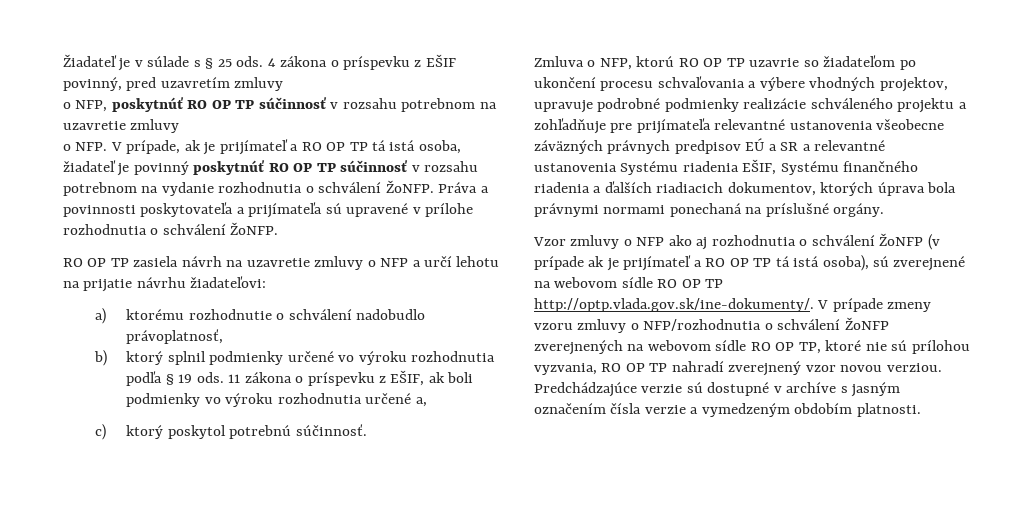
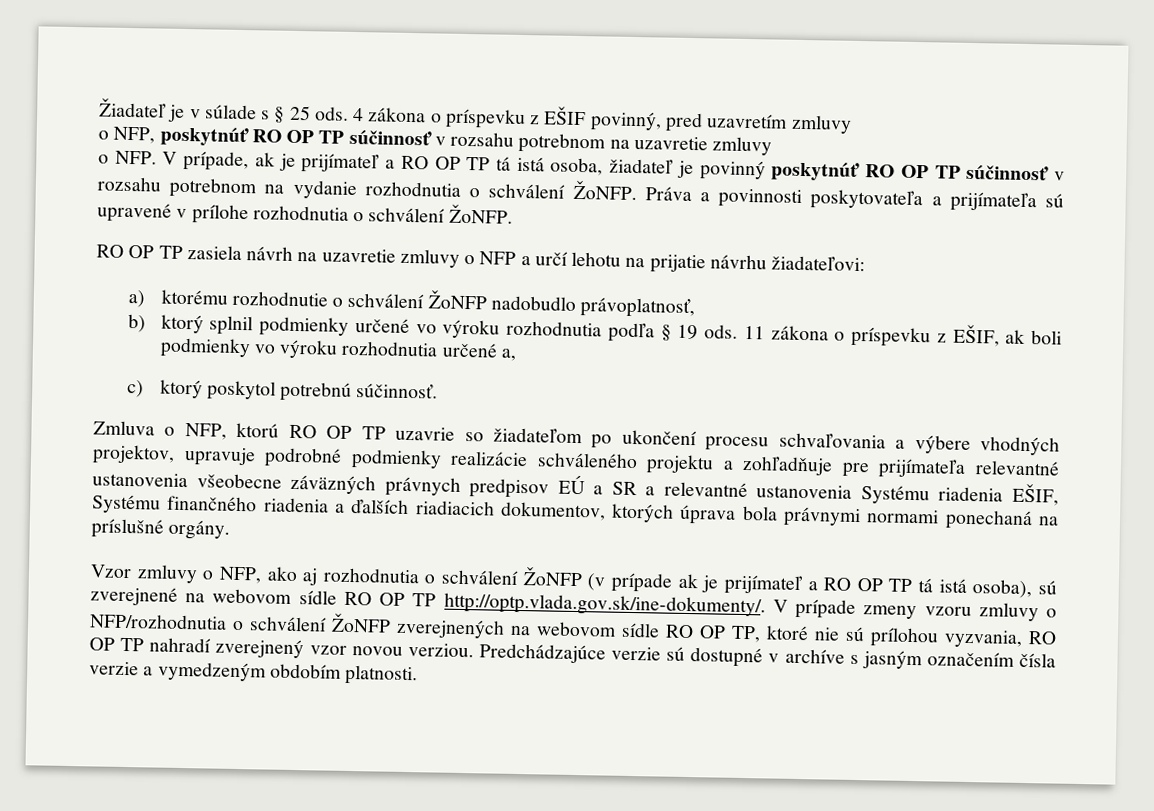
(352, 314) none -> [427,289,488,310] ŽoNFP
[636,237,665,246] NFP -> [218,566,262,584] NFP,

